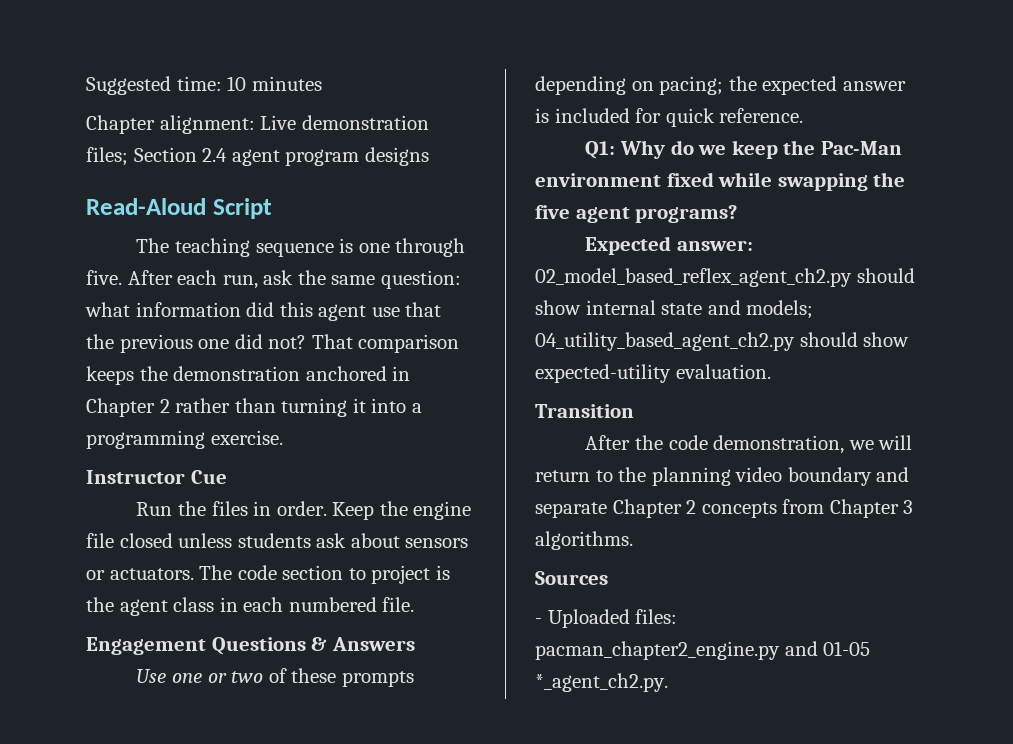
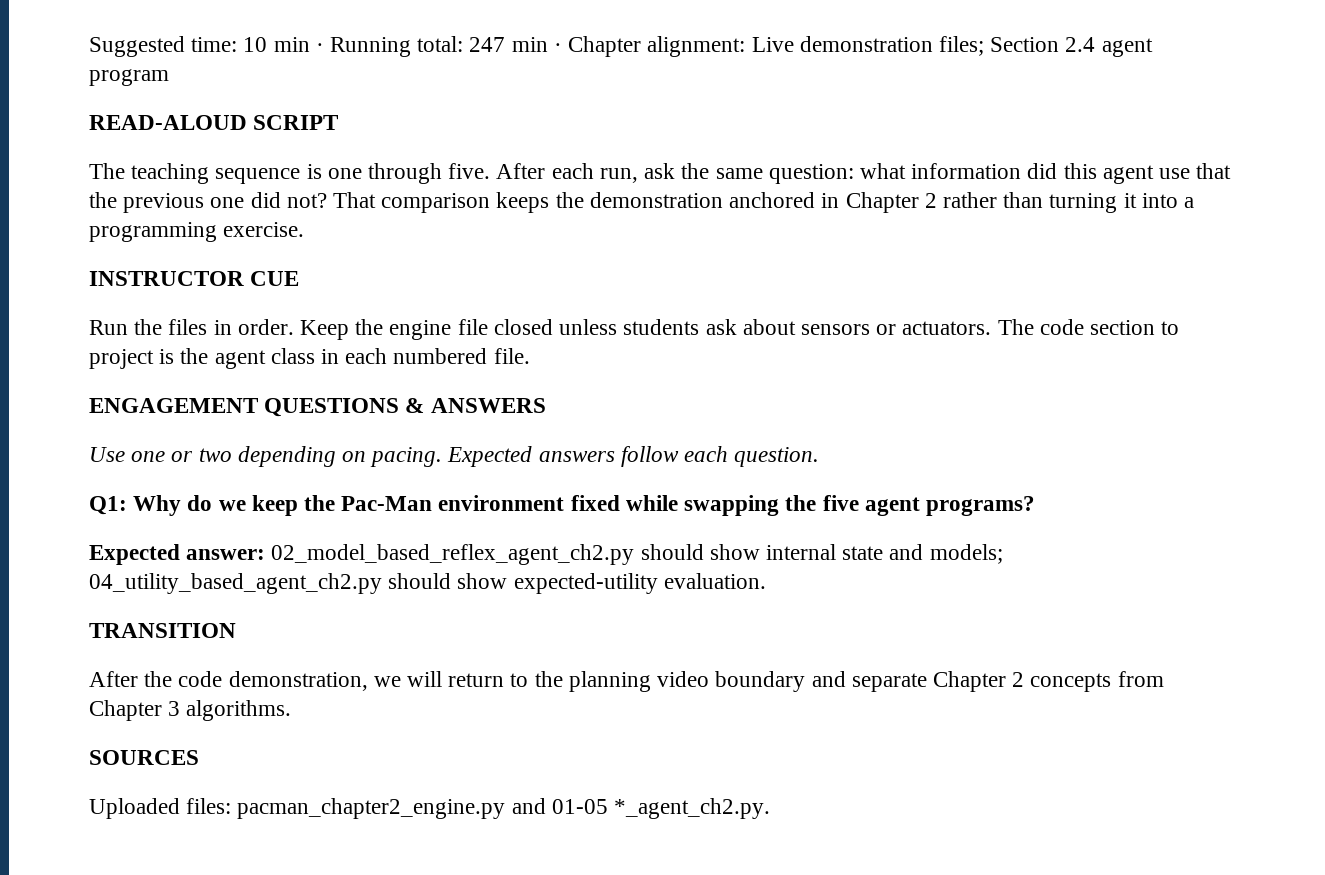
[251,76,322,91] minutes // -> [273,36,562,57] min · Running total: 247 min ·
[364,147,429,166] [86,198,272,219] designs // Read-Aloud Script -> [89,115,339,130] // READ-ALOUD SCRIPT
[86,470,227,484] Instructor Cue -> [89,271,300,286] INSTRUCTOR CUE
[86,637,415,655] Engagement Questions & Answers -> [89,398,546,417] ENGAGEMENT QUESTIONS & ANSWERS
[268,668,414,687] [535,76,906,95] [535,108,804,127] of these prompts depending on pacing; the expected answer is included for quick reference. -> [237,446,820,467] depending on pacing. Expected answers follow each question.
[535,404,634,418] Transition -> [89,623,236,638] TRANSITION
[535,571,608,585] [535,618,542,624] Sources // - -> [89,750,199,765] SOURCES //

